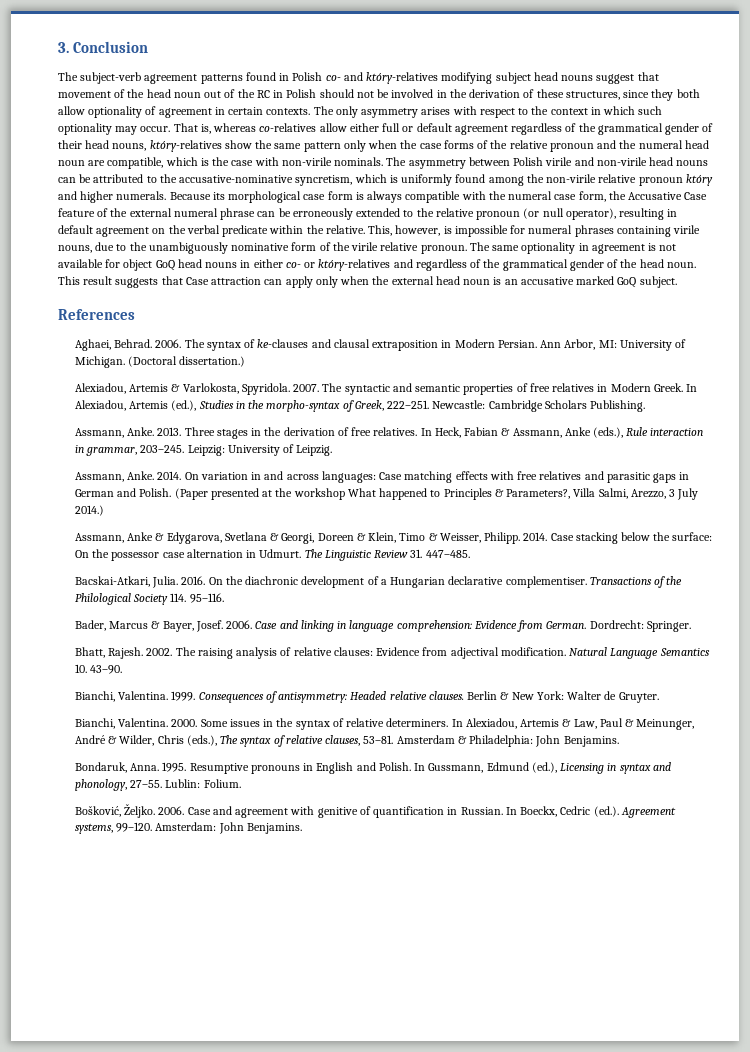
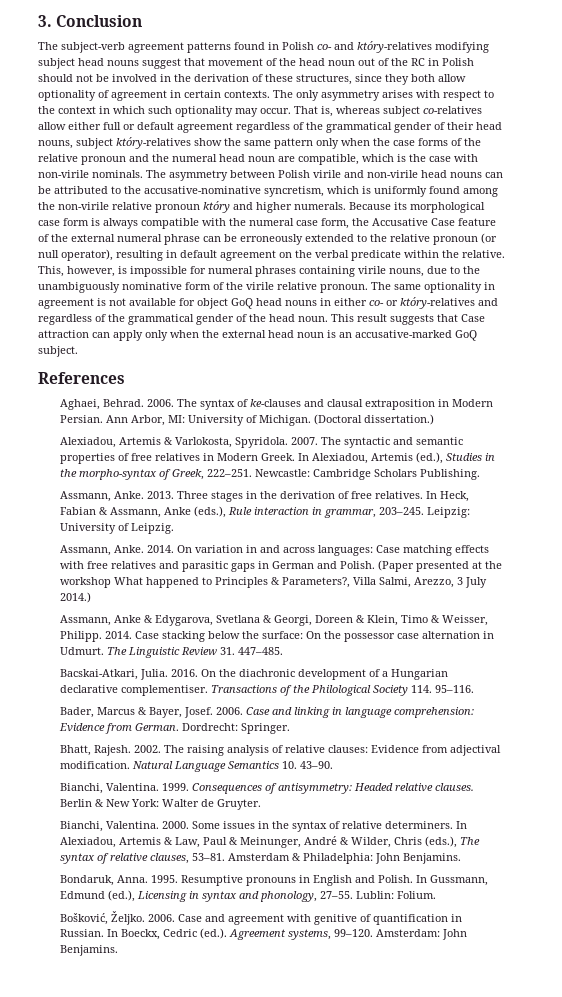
(257, 127) none -> [383,106,420,117] subject
(147, 147) none -> [76,138,113,149] subject
[520,276,615,285] accusative marked -> [355,330,452,338] accusative-marked

